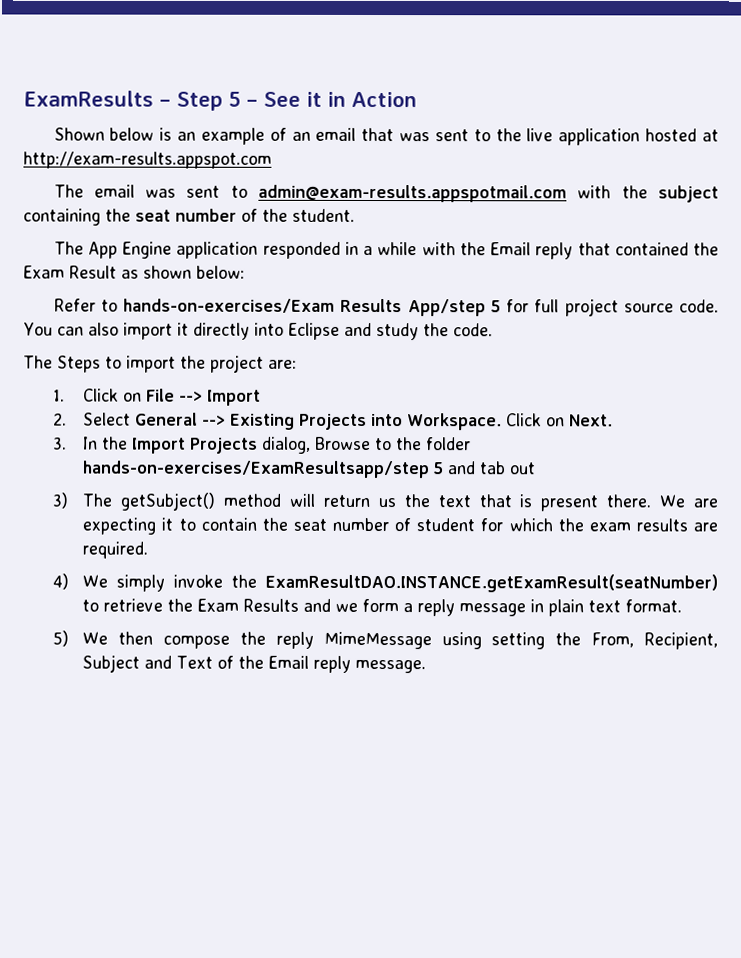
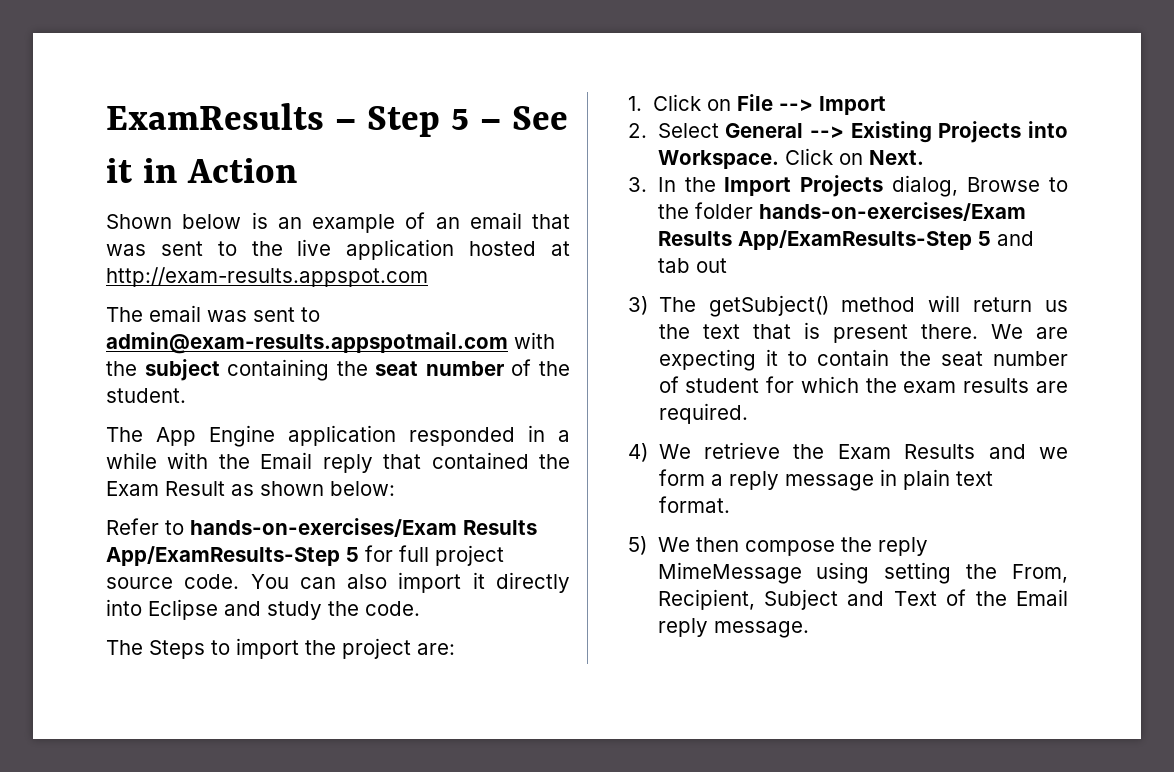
[407,299,486,317] App/step -> [106,546,340,566] App/ExamResults-Step
[83,460,431,479] hands-on-exercises/ExamResultsapp/step -> [758,202,1026,221] [657,230,972,250] hands-on-exercises/Exam Results App/ExamResults-Step
[116,573,718,593] [82,599,100,612] simply invoke the ExamResultDAO.INSTANCE.getExamResult(seatNumber) to -> (691, 451) none

